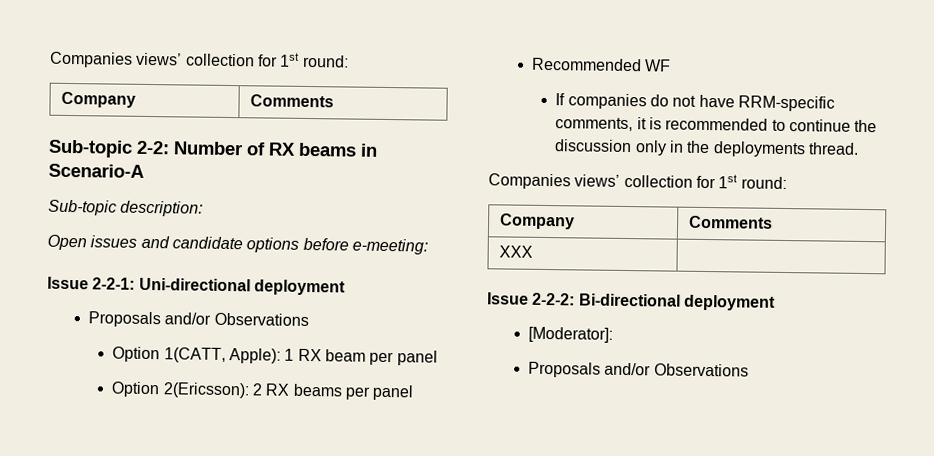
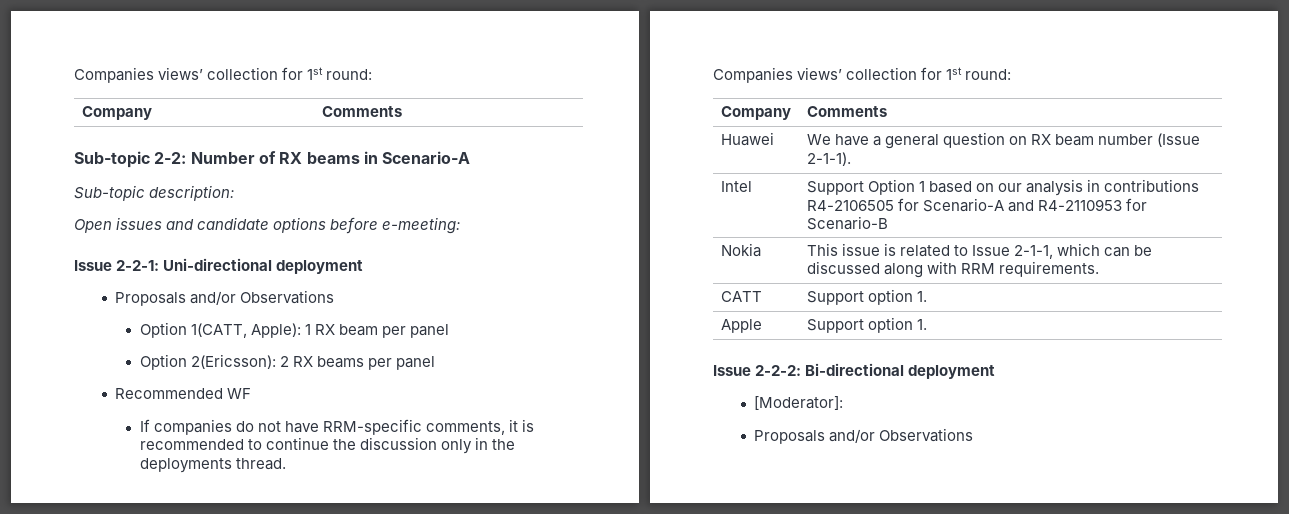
[498,245,533,258] XXX | -> [720,132,774,146] [806,132,1201,149] [806,152,851,166] [720,181,752,192] [806,179,1199,196] [806,198,1147,212] [806,216,888,230] [720,243,761,257] [806,243,1153,259] [806,261,1099,278] [720,291,762,302] [806,289,927,305] [720,319,762,333] [806,317,927,333] Huawei | We have a general question on RX beam number (Issue 2-1-1). // Intel | Support Option 1 based on our analysis in contributions R4-2106505 for Scenario-A and R4-2110953 for Scenario-B // Nokia | This issue is related to Issue 2-1-1, which can be discussed along with RRM requirements. // CATT | Support option 1. // Apple | Support option 1.

